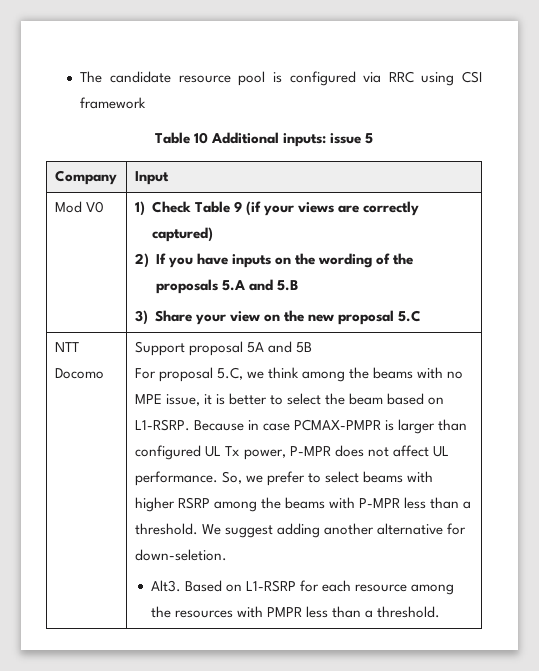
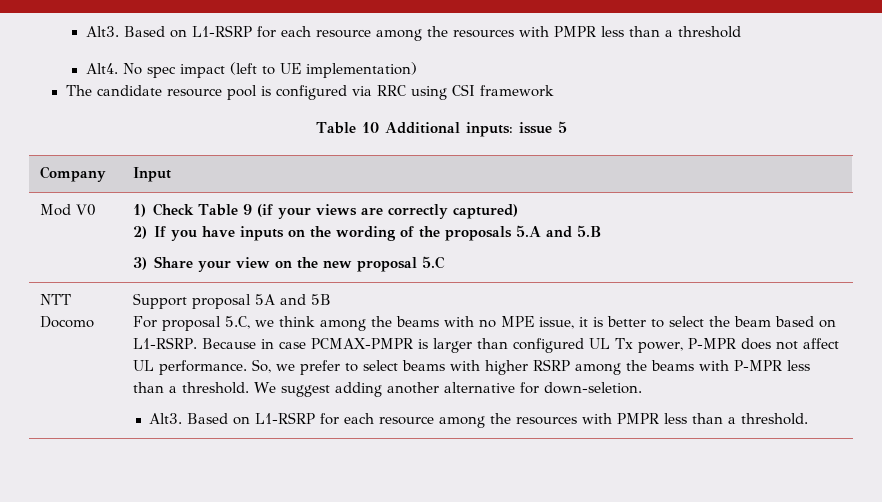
(80, 77) none -> [85,25,741,41] [85,62,417,78] Alt3. Based on L1-RSRP for each resource among the resources with PMPR less than a threshold // Alt4. No spec impact (left to UE implementation) //

